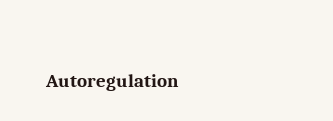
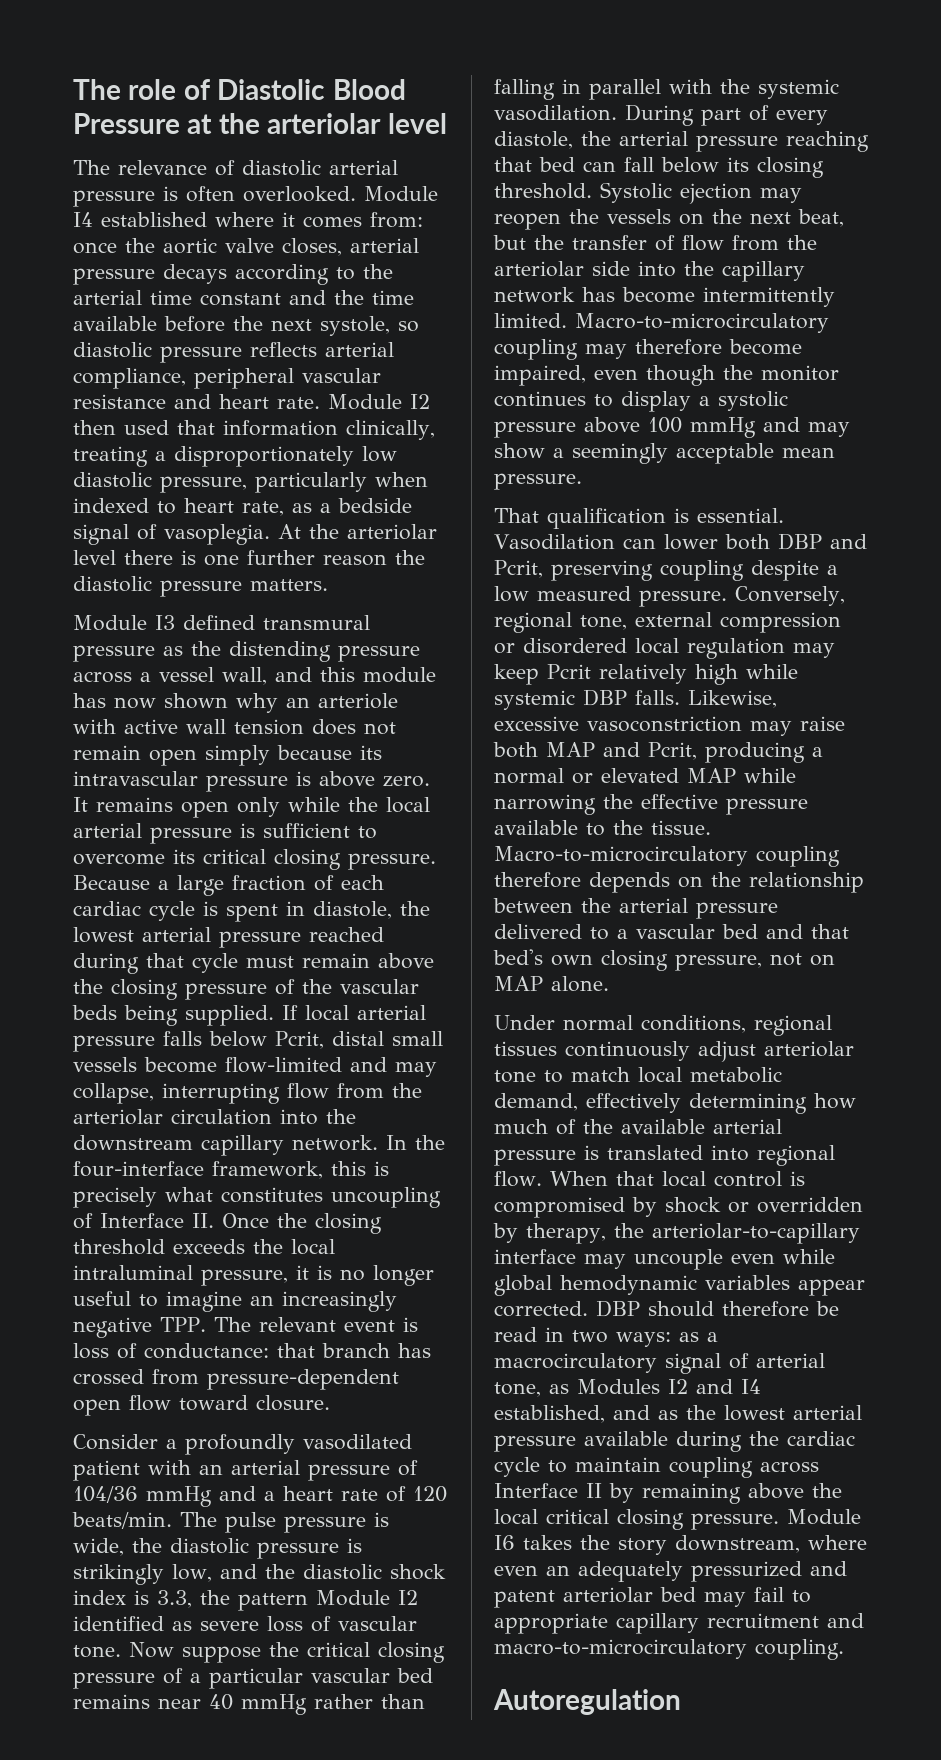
(45, 82) none -> [73,79,406,100] [73,113,447,134] [73,160,398,176] [73,186,438,207] [73,212,423,228] [73,238,419,256] [73,264,393,285] [73,290,414,306] [73,316,419,336] [73,342,394,363] [73,368,381,389] [73,394,430,410] [73,420,435,440] [73,446,397,467] [73,472,428,493] [73,498,412,516] [73,524,437,545] [73,550,425,566] [73,576,328,597] [73,615,370,631] [73,641,420,662] [73,667,436,685] [73,693,398,713] [73,719,396,735] [73,745,382,766] [73,771,430,792] [73,797,430,818] [73,823,377,844] [73,849,436,870] [73,875,384,896] [73,901,430,922] [73,927,384,948] [73,953,434,974] [73,979,419,1000] [72,1005,426,1026] [73,1031,443,1052] [73,1057,437,1077] [73,1083,422,1104] [73,1109,356,1125] [73,1135,445,1156] [73,1161,389,1179] [73,1187,441,1208] [73,1213,382,1234] [73,1239,335,1255] [73,1265,434,1286] [73,1291,397,1312] [73,1317,418,1338] [73,1343,431,1359] [73,1369,399,1390] [73,1395,330,1416] [73,1434,412,1455] [73,1460,418,1481] [73,1486,447,1507] [72,1512,389,1533] [73,1538,362,1559] [73,1564,446,1585] [73,1590,418,1611] [73,1616,417,1632] [73,1642,445,1663] [73,1668,433,1689] [73,1694,425,1715] [494,79,839,100] [494,104,828,126] [494,131,869,152] [494,157,824,178] [494,182,802,204] [494,209,844,230] [493,235,817,251] [494,261,805,282] [494,287,835,307] [494,313,829,333] [494,339,802,360] [494,365,839,386] [494,391,788,412] [494,417,850,438] [494,443,835,464] [494,473,582,490] [494,508,784,529] [494,533,867,550] [494,560,838,581] [494,586,845,607] [494,612,841,633] [494,638,835,659] [494,664,798,685] [494,689,777,710] [494,716,845,736] [493,742,823,763] [494,768,796,784] [494,794,808,815] [494,820,711,836] [494,846,840,867] [494,872,864,893] [493,898,778,919] [494,924,849,940] [493,949,835,971] [494,976,609,992] [494,1015,832,1036] [494,1041,854,1062] [494,1067,782,1083] [494,1093,856,1114] [494,1119,782,1135] [494,1145,835,1166] [494,1171,805,1187] [494,1197,863,1218] [493,1223,860,1244] [494,1249,835,1270] [494,1275,865,1296] [494,1300,839,1317] [494,1327,718,1347] [494,1353,825,1374] [494,1379,761,1397] [494,1405,862,1423] [494,1431,855,1452] [494,1457,819,1478] [494,1483,842,1504] [494,1509,861,1530] [494,1535,867,1555] [494,1561,847,1582] [494,1587,811,1608] [494,1613,864,1634] [494,1639,844,1660] The role of Diastolic Blood Pressure at the arteriolar level // The relevance of diastolic arterial pressure is often overlooked. Module I4 established where it comes from: once the aortic valve closes, arterial pressure decays according to the arterial time constant and the time available before the next systole, so diastolic pressure reflects arterial compliance, peripheral vascular resistance and heart rate. Module I2 then used that information clinically, treating a disproportionately low diastolic pressure, particularly when indexed to heart rate, as a bedside signal of vasoplegia. At the arteriolar level there is one further reason the diastolic pressure matters. // Module I3 defined transmural pressure as the distending pressure across a vessel wall, and this module has now shown why an arteriole with active wall tension does not remain open simply because its intravascular pressure is above zero. It remains open only while the local arterial pressure is sufficient to overcome its critical closing pressure. Because a large fraction of each cardiac cycle is spent in diastole, the lowest arterial pressure reached during that cycle must remain above the closing pressure of the vascular beds being supplied. If local arterial pressure falls below Pcrit, distal small vessels become flow-limited and may collapse, interrupting flow from the arteriolar circulation into the downstream capillary network. In the four-interface framework, this is precisely what constitutes uncoupling of Interface II. Once the closing threshold exceeds the local intraluminal pressure, it is no longer useful to imagine an increasingly negative TPP. The relevant event is loss of conductance: that branch has crossed from pressure-dependent open flow toward closure. // Consider a profoundly vasodilated patient with an arterial pressure of 104/36 mmHg and a heart rate of 120 beats/min. The pulse pressure is wide, the diastolic pressure is strikingly low, and the diastolic shock index is 3.3, the pattern Module I2 identified as severe loss of vascular tone. Now suppose the critical closing pressure of a particular vascular bed remains near 40 mmHg rather than falling in parallel with the systemic vasodilation. During part of every diastole, the arterial pressure reaching that bed can fall below its closing threshold. Systolic ejection may reopen the vessels on the next beat, but the transfer of flow from the arteriolar side into the capillary network has become intermittently limited. Macro-to-microcirculatory coupling may therefore become impaired, even though the monitor continues to display a systolic pressure above 100 mmHg and may show a seemingly acceptable mean pressure. // That qualification is essential. Vasodilation can lower both DBP and Pcrit, preserving coupling despite a low measured pressure. Conversely, regional tone, external compression or disordered local regulation may keep Pcrit relatively high while systemic DBP falls. Likewise, excessive vasoconstriction may raise both MAP and Pcrit, producing a normal or elevated MAP while narrowing the effective pressure available to the tissue. Macro-to-microcirculatory coupling therefore depends on the relationship between the arterial pressure delivered to a vascular bed and that bed's own closing pressure, not on MAP alone. // Under normal conditions, regional tissues continuously adjust arteriolar tone to match local metabolic demand, effectively determining how much of the available arterial pressure is translated into regional flow. When that local control is compromised by shock or overridden by therapy, the arteriolar-to-capillary interface may uncouple even while global hemodynamic variables appear corrected. DBP should therefore be read in two ways: as a macrocirculatory signal of arterial tone, as Modules I2 and I4 established, and as the lowest arterial pressure available during the cardiac cycle to maintain coupling across Interface II by remaining above the local critical closing pressure. Module I6 takes the story downstream, where even an adequately pressurized and patent arteriolar bed may fail to appropriate capillary recruitment and macro-to-microcirculatory coupling. //

